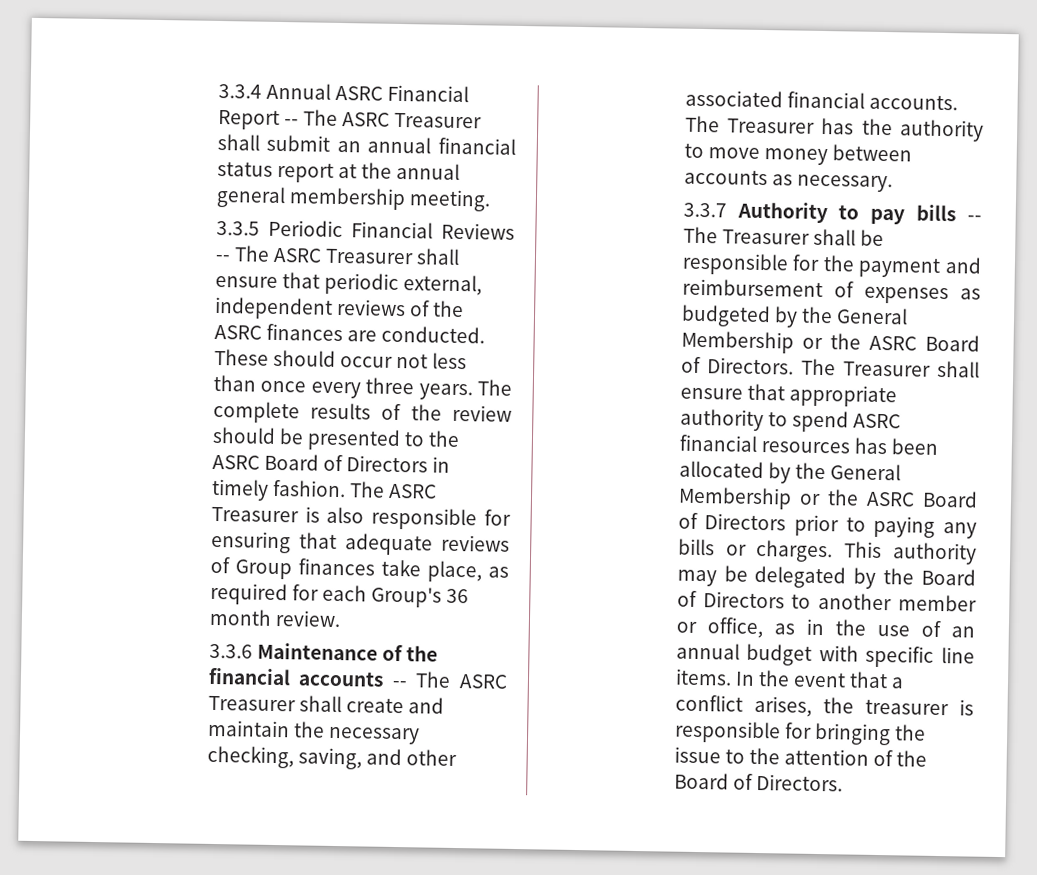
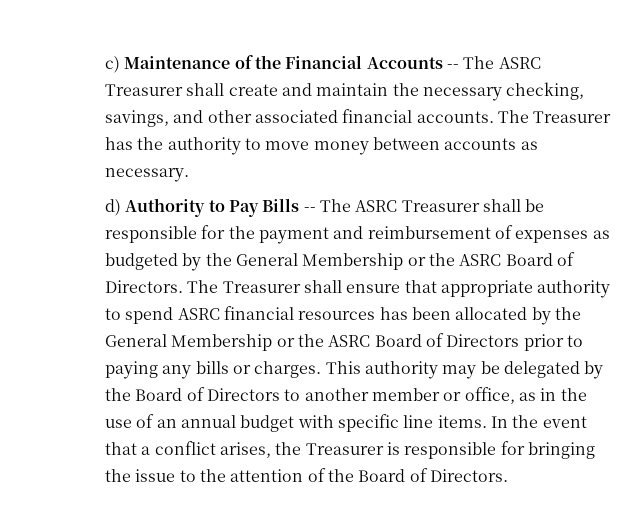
[217,82,470,103] [217,109,483,130] [216,133,517,155] [216,161,461,183] [215,185,492,212] [215,219,515,240] [214,245,461,266] [214,272,483,296] [213,296,465,320] [213,323,486,344] [213,348,468,370] [212,374,512,401] [212,400,513,424] [211,426,461,452] [211,453,451,473] [210,478,438,501] [210,506,512,531] [210,530,510,556] [209,556,510,583] [209,582,470,608] [208,608,341,628] [208,643,253,659] 3.3.4 Annual ASRC Financial Report -- The ASRC Treasurer shall submit an annual financial status report at the annual general membership meeting. // 3.3.5 Periodic Financial Reviews -- The ASRC Treasurer shall ensure that periodic external, independent reviews of the ASRC finances are conducted. These should occur not less than once every three years. The complete results of the review should be presented to the ASRC Board of Directors in timely fashion. The ASRC Treasurer is also responsible for ensuring that adequate reviews of Group finances take place, as required for each Group's 36 month review. // 3.3.6 -> [105,56,121,73] c)
[207,667,385,687] financial accounts -> [285,55,443,69] Financial Accounts
[297,747,362,770] saving, -> [105,110,170,127] savings,
[682,202,727,218] 3.3.7 -> [105,199,122,216] d)
[870,204,983,225] [682,226,718,244] pay bills -- The -> [229,198,398,217] Pay Bills -- The ASRC
[864,699,949,716] treasurer -> [305,443,384,455] Treasurer

